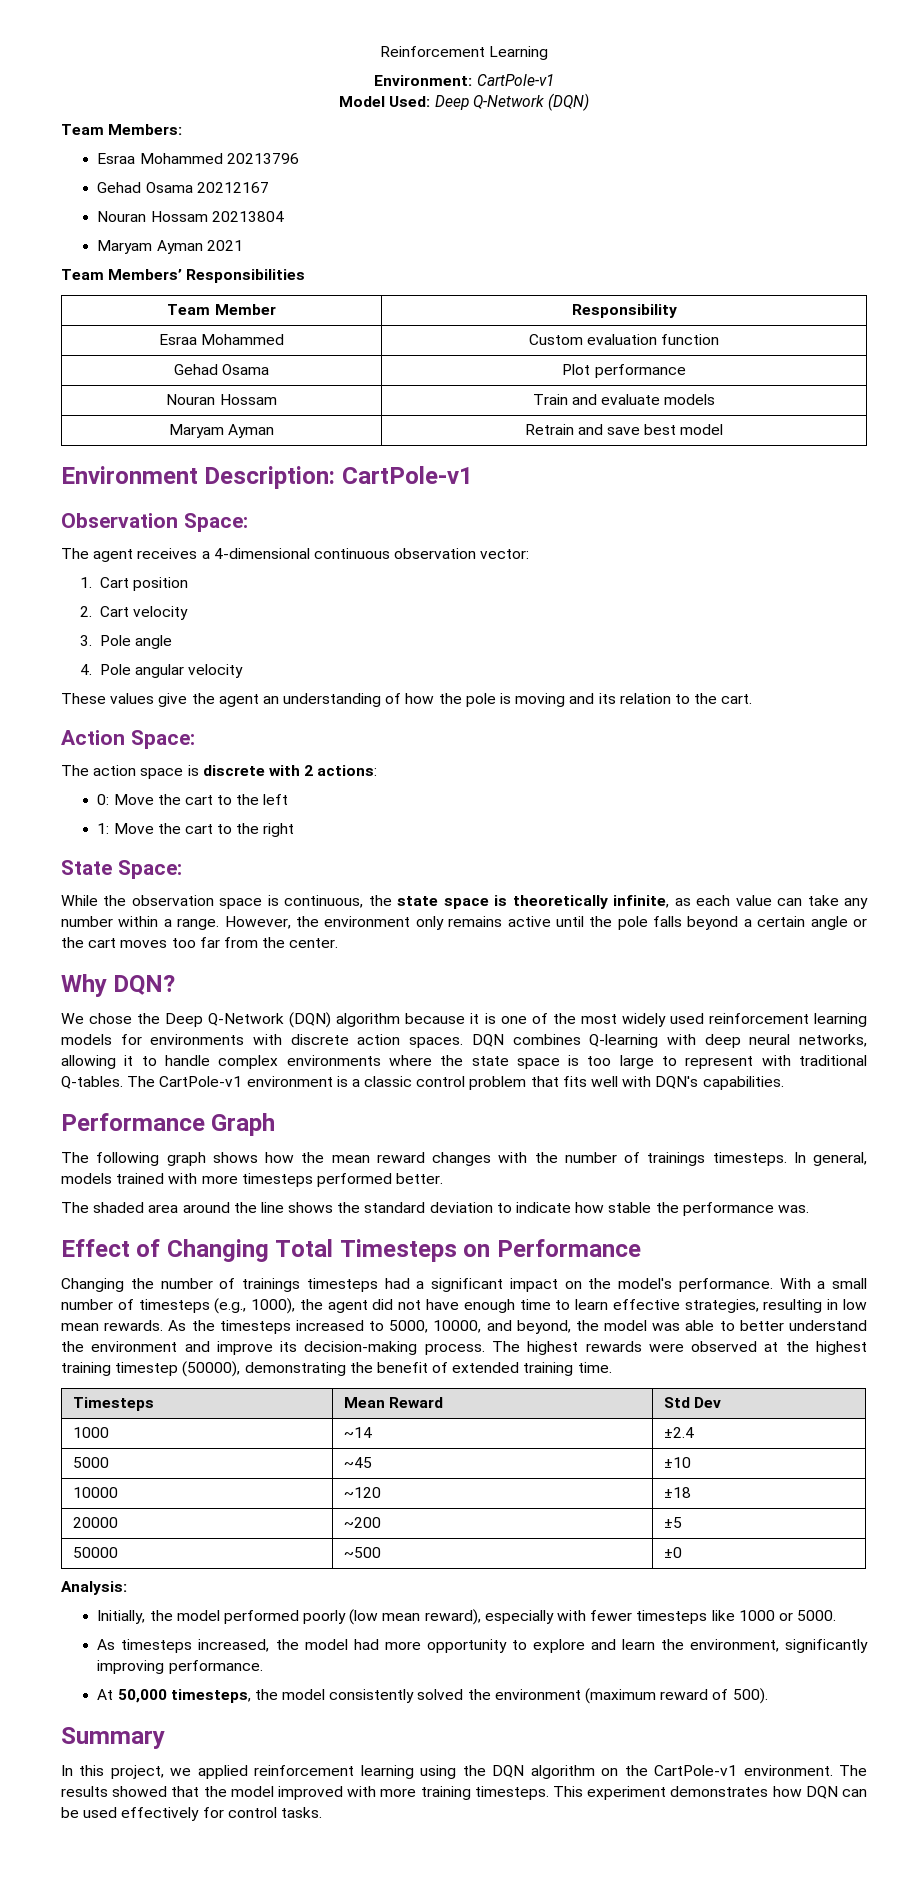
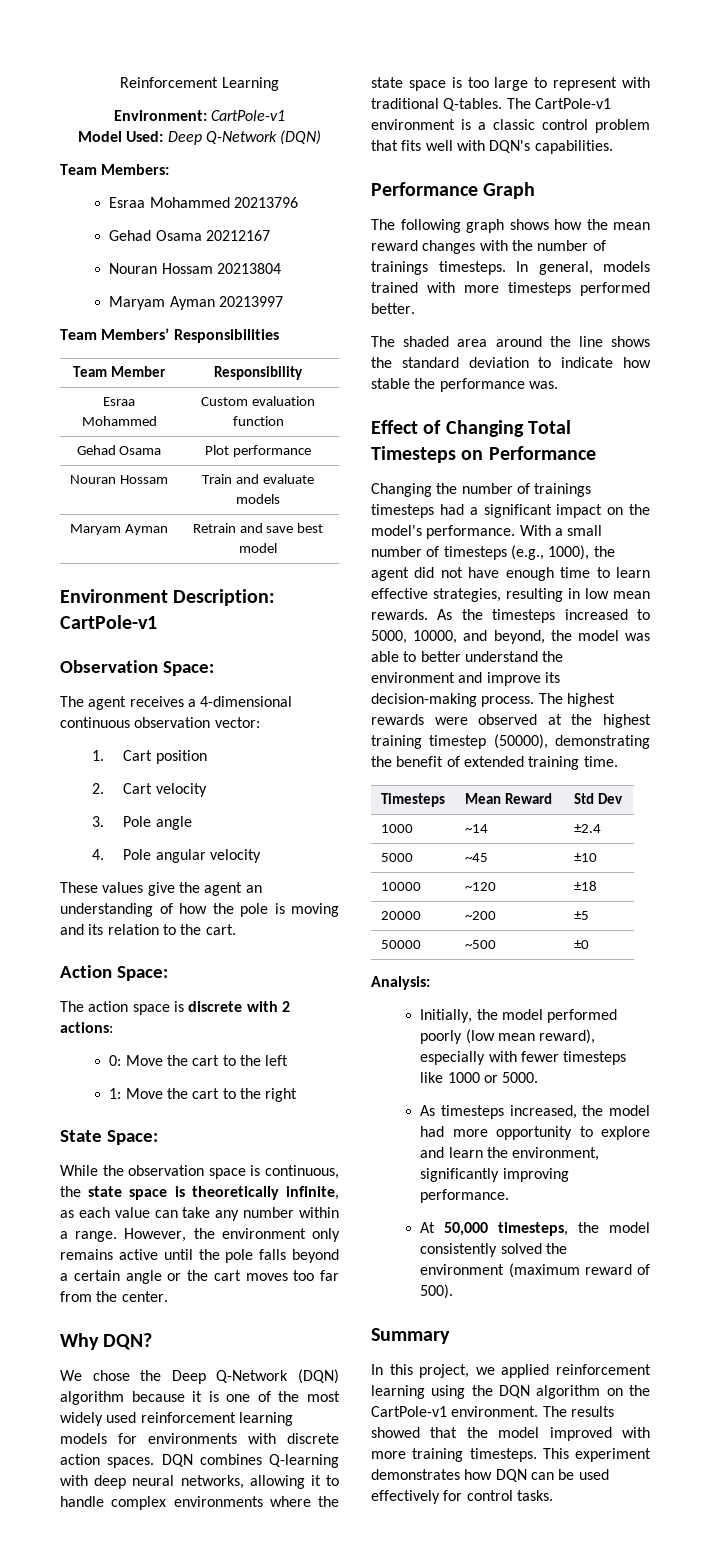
[206,240,243,251] 2021 -> [218,296,283,307] 20213997

